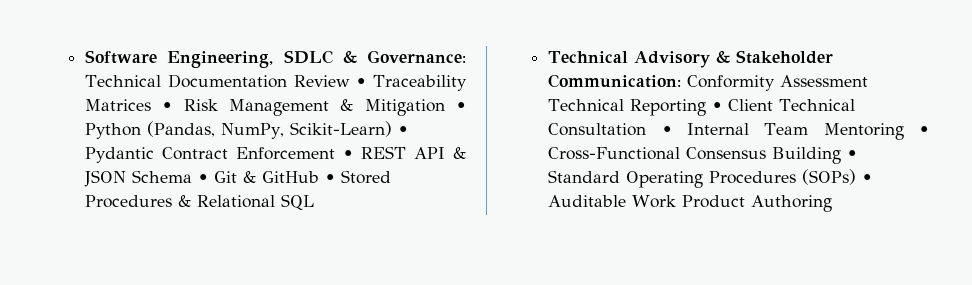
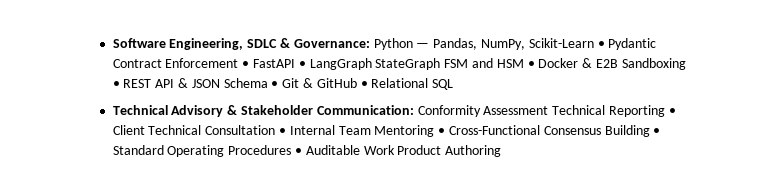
[85,74,468,91] [85,99,466,116] [85,121,393,139] Technical Documentation Review • Traceability Matrices • Risk Management & Mitigation • Python (Pandas, NumPy, Scikit-Learn) -> [373,38,594,50] Python — Pandas, NumPy, Scikit-Learn
(354, 154) none -> [253,58,686,70] [112,81,120,88] FastAPI • LangGraph StateGraph FSM and HSM • Docker & E2B Sandboxing •
[341,170,392,184] [85,195,192,208] Stored Procedures & -> (368, 84) none
[802,169,857,185] (SOPs) -> (292, 150) none

